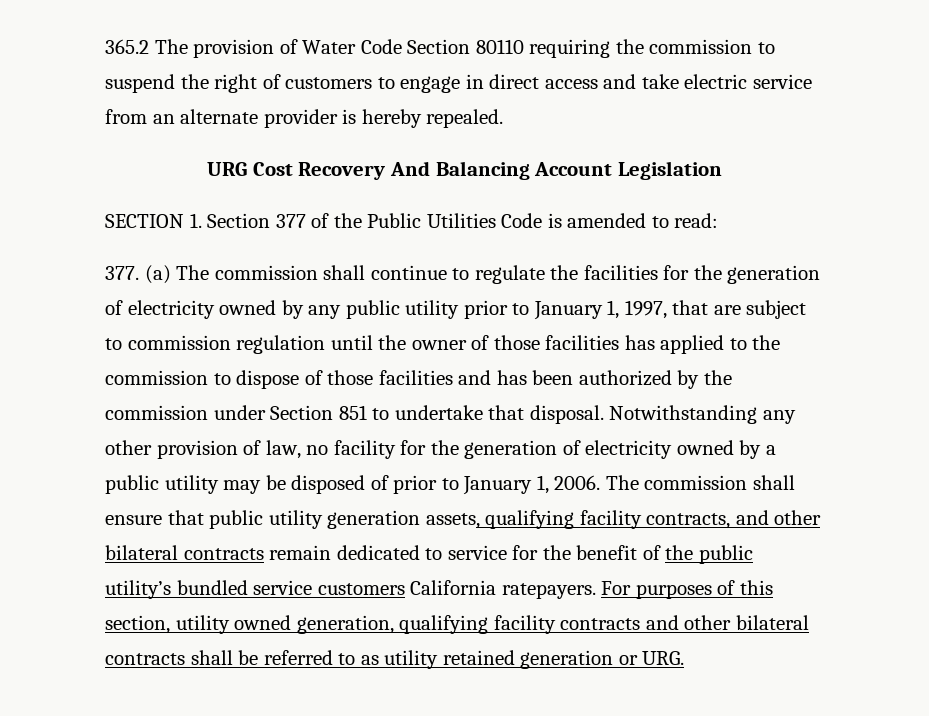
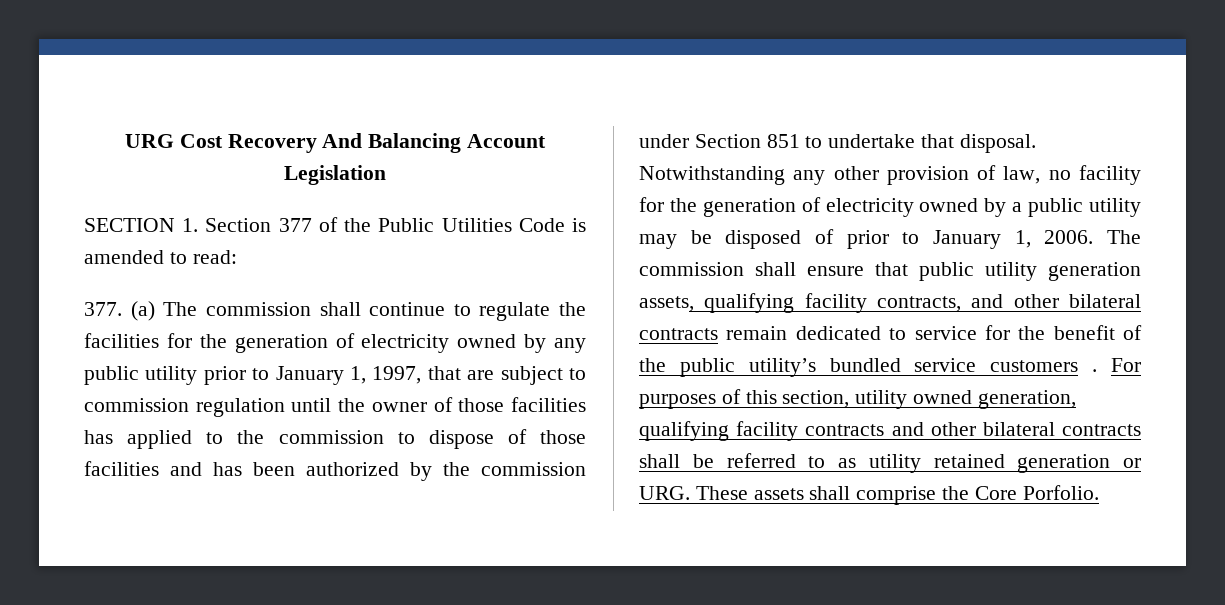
[105,39,775,58] [105,74,812,93] [105,109,504,128] 365.2 The provision of Water Code Section 80110 requiring the commission to suspend the right of customers to engage in direct access and take electric service from an alternate provider is hereby repealed. // -> (124, 141) none
[410,580,596,599] California ratepayers. -> [1092,369,1098,372] .
(685, 658) none -> [695,485,1099,505] These assets shall comprise the Core Porfolio.

